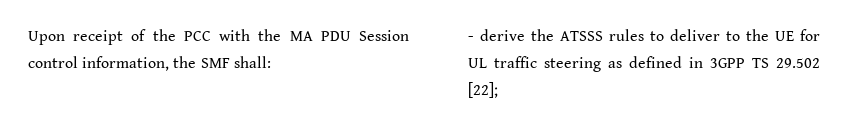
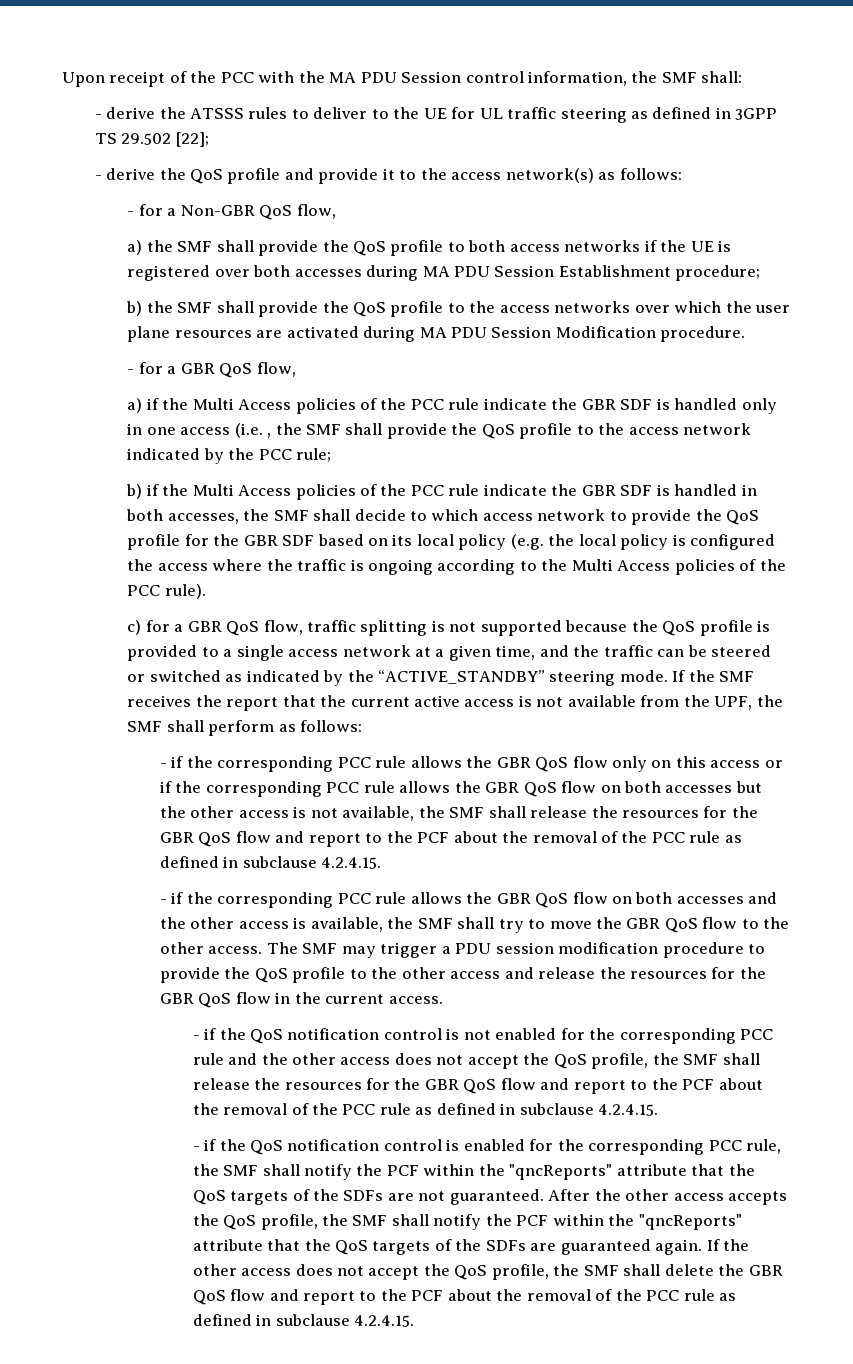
(499, 90) none -> [94,168,682,184] [127,204,336,220] [127,240,732,256] [127,265,761,281] [126,301,791,317] [127,326,746,342] [127,362,296,378] [127,398,777,414] [127,423,752,439] [127,448,332,464] [126,484,757,500] [126,509,760,525] [127,534,776,550] [127,559,786,575] [127,584,206,599] [127,620,771,636] [127,645,772,661] [127,670,755,686] [127,695,783,711] [127,720,363,736] [159,756,783,772] [159,781,762,797] [159,806,758,821] [159,831,742,847] [159,856,382,869] [159,892,778,908] [159,917,790,933] [159,942,765,958] [159,967,766,983] [159,992,443,1008] [192,1028,774,1044] [192,1053,760,1069] [192,1078,763,1094] [192,1103,659,1116] [192,1139,782,1155] [192,1164,755,1180] [192,1189,788,1205] [192,1214,742,1230] [192,1239,750,1255] [192,1264,783,1280] [192,1289,736,1305] [192,1314,414,1327] // - derive the QoS profile and provide it to the access network(s) as follows: // - for a Non-GBR QoS flow, // a) the SMF shall provide the QoS profile to both access networks if the UE is registered over both accesses during MA PDU Session Establishment procedure; // b) the SMF shall provide the QoS profile to the access networks over which the user plane resources are activated during MA PDU Session Modification procedure. // - for a GBR QoS flow, // a) if the Multi Access policies of the PCC rule indicate the GBR SDF is handled only in one access (i.e. , the SMF shall provide the QoS profile to the access network indicated by the PCC rule; // b) if the Multi Access policies of the PCC rule indicate the GBR SDF is handled in both accesses, the SMF shall decide to which access network to provide the QoS profile for the GBR SDF based on its local policy (e.g. the local policy is configured the access where the traffic is ongoing according to the Multi Access policies of the PCC rule). // c) for a GBR QoS flow, traffic splitting is not supported because the QoS profile is provided to a single access network at a given time, and the traffic can be steered or switched as indicated by the “ACTIVE_STANDBY” steering mode. If the SMF receives the report that the current active access is not available from the UPF, the SMF shall perform as follows: // - if the corresponding PCC rule allows the GBR QoS flow only on this access or if the corresponding PCC rule allows the GBR QoS flow on both accesses but the other access is not available, the SMF shall release the resources for the GBR QoS flow and report to the PCF about the removal of the PCC rule as defined in subclause 4.2.4.15. // - if the corresponding PCC rule allows the GBR QoS flow on both accesses and the other access is available, the SMF shall try to move the GBR QoS flow to the other access. The SMF may trigger a PDU session modification procedure to provide the QoS profile to the other access and release the resources for the GBR QoS flow in the current access. // - if the QoS notification control is not enabled for the corresponding PCC rule and the other access does not accept the QoS profile, the SMF shall release the resources for the GBR QoS flow and report to the PCF about the removal of the PCC rule as defined in subclause 4.2.4.15. // - if the QoS notification control is enabled for the corresponding PCC rule, the SMF shall notify the PCF within the "qncReports" attribute that the QoS targets of the SDFs are not guaranteed. After the other access accepts the QoS profile, the SMF shall notify the PCF within the "qncReports" attribute that the QoS targets of the SDFs are guaranteed again. If the other access does not accept the QoS profile, the SMF shall delete the GBR QoS flow and report to the PCF about the removal of the PCC rule as defined in subclause 4.2.4.15.

